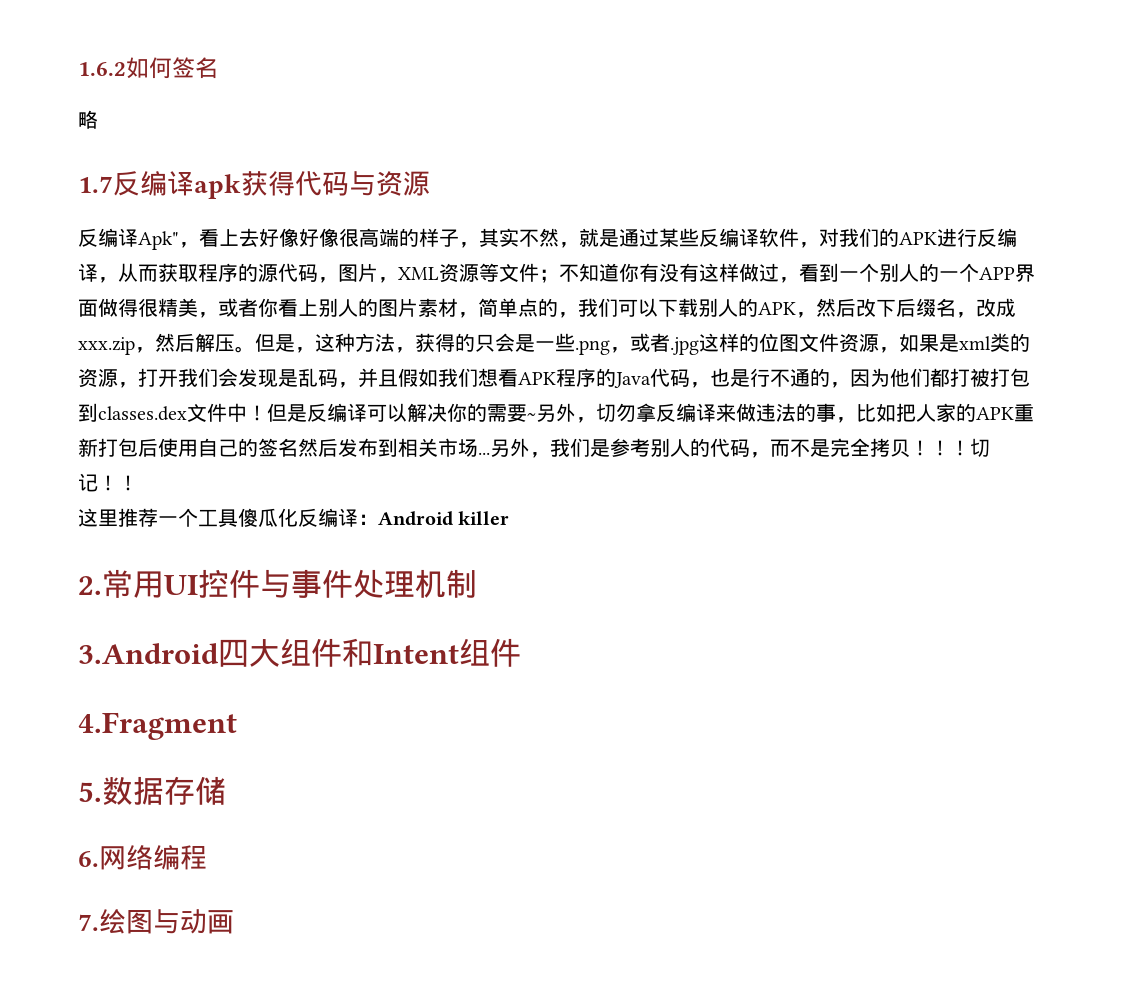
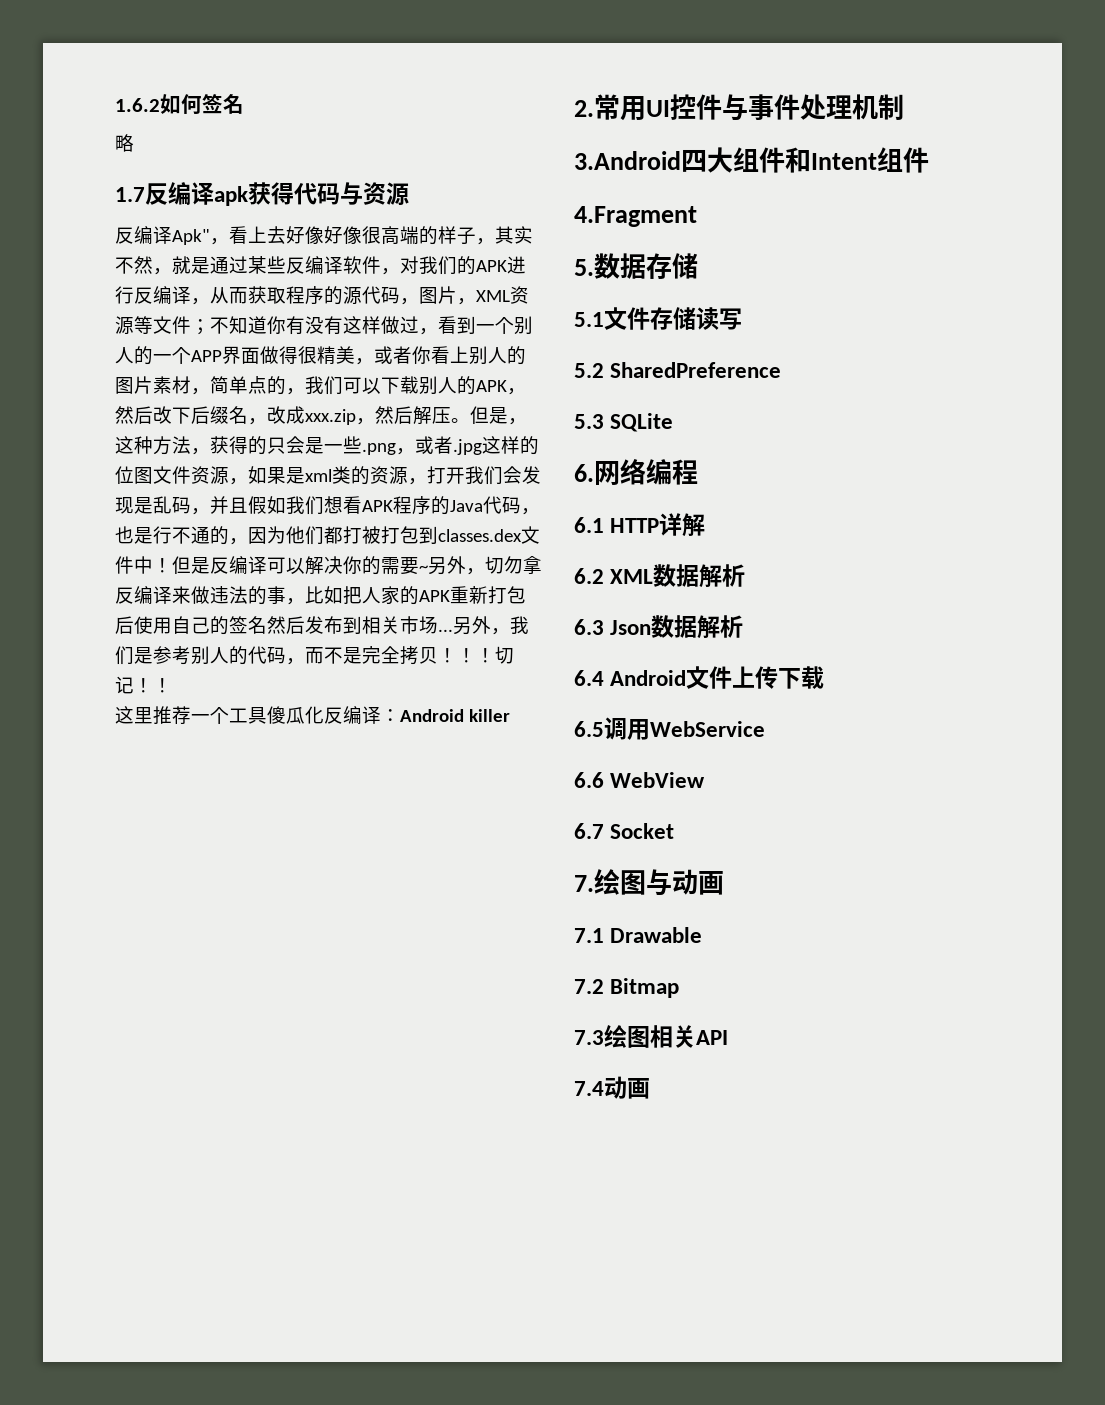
[78,845,207,870] [78,909,180,934] 6.网络编程 // 7.绘图与 -> [574,307,742,330] [574,362,782,378] [574,413,674,432] [574,459,698,485] [574,513,706,537] [574,564,746,588] [574,615,744,639] [574,666,825,689] [574,717,765,740] [574,772,706,788] [574,823,675,839] [574,869,724,896] [574,927,703,943] [574,978,680,998] [574,1025,728,1048] [574,1081,604,1096] 5.1文件存储读写 // 5.2 SharedPreference // 5.3 SQLite // 6.网络编程 // 6.1 HTTP详解 // 6.2 XML数据解析 // 6.3 Json数据解析 // 6.4 Android文件上传下载 // 6.5调用WebService // 6.6 WebView // 6.7 Socket // 7.绘图与动画 // 7.1 Drawable // 7.2 Bitmap // 7.3绘图相关API // 7.4

